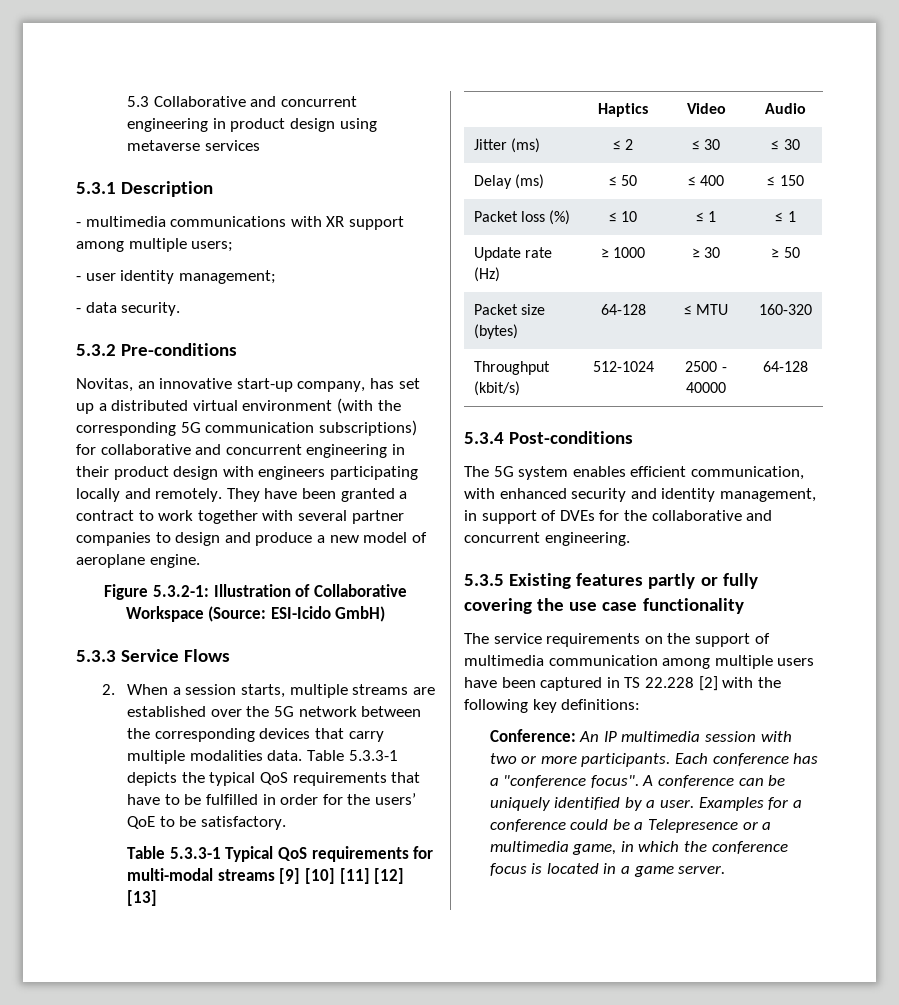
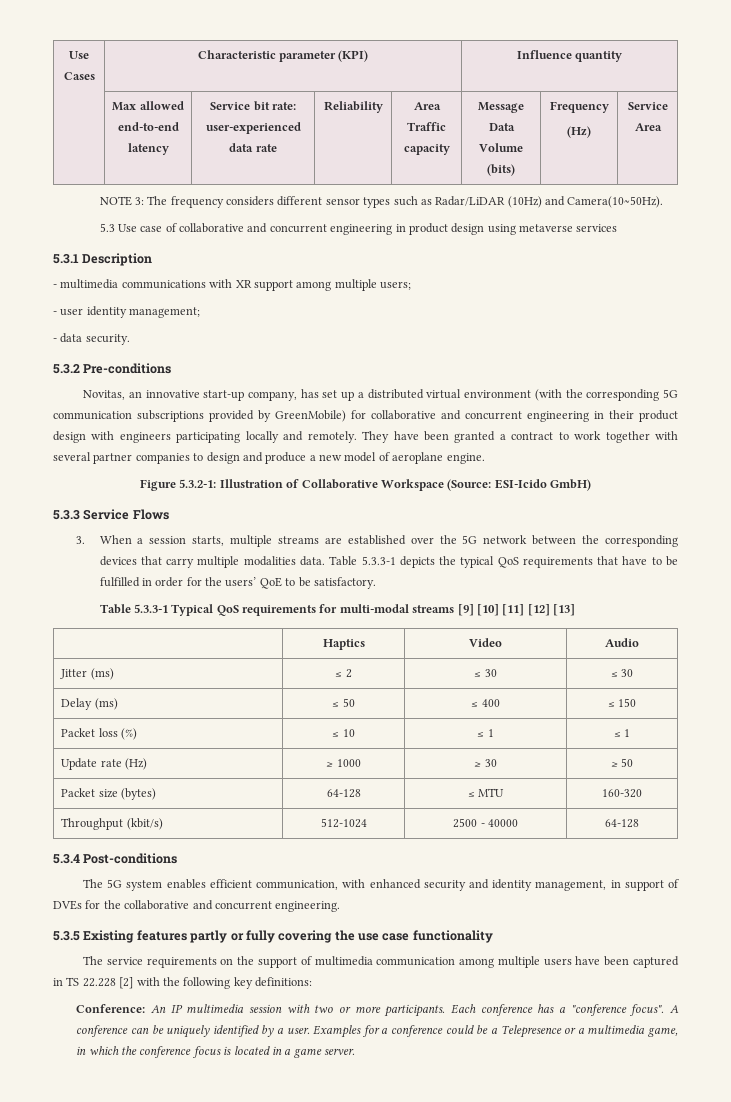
[127,96,246,107] 5.3 Collaborative -> [69,51,89,59] [63,72,95,80] [197,50,369,62] [516,50,623,62] [112,101,184,111] [117,122,179,131] [127,143,169,155] [210,101,296,111] [205,122,301,134] [229,143,277,152] [323,101,383,113] [413,102,441,110] [407,122,446,131] [403,144,450,155] [478,102,524,113] [488,123,515,131] [479,143,523,152] [487,164,515,176] [549,101,609,113] [567,126,591,138] [627,102,668,110] [634,123,662,131] [99,196,664,208] [99,223,245,233] Use Cases | Characteristic parameter (KPI) | Influence quantity // | Max allowed end-to-end latency | Service bit rate: user-experienced data rate | Reliability | Area Traffic capacity | Message Data Volume (bits) | Frequency // (Hz) | Service Area // NOTE 3: The frequency considers different sensor types such as Radar/LiDAR (10Hz) and Camera(10~50Hz). // 5.3 Use case of collaborative
[318,420,417,436] subscriptions) -> [137,410,346,422] subscriptions provided by GreenMobile)
[101,684,115,695] 2. -> [76,536,86,544] 3.

